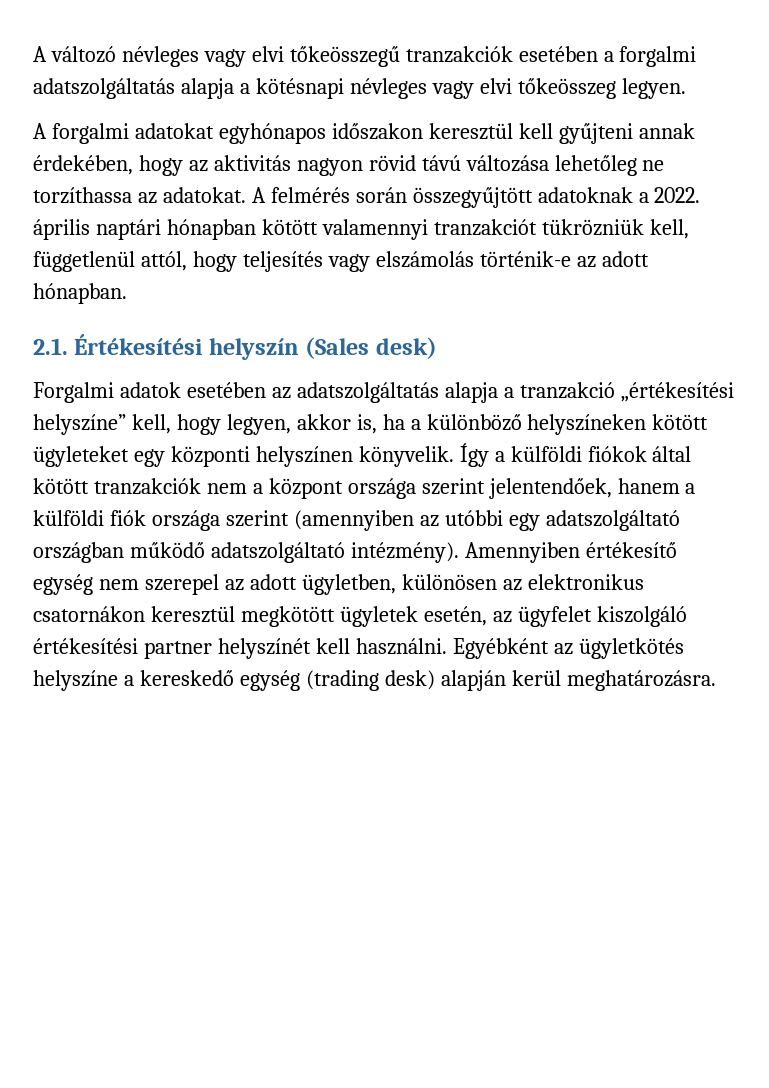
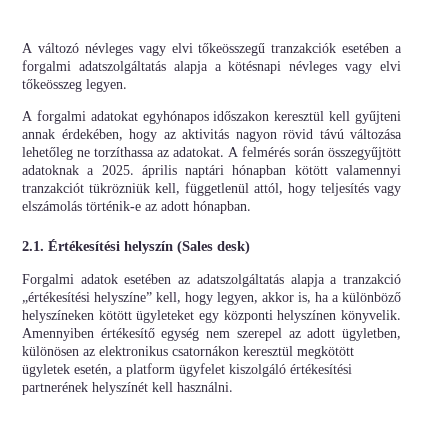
[654,187,701,203] 2022. -> [101,165,134,175] 2025.
[459,443,692,467] [33,478,696,499] [33,510,680,531] [33,542,459,563] Így a külföldi fiókok által kötött tranzakciók nem a központ országa szerint jelentendőek, hanem a külföldi fiók országa szerint (amennyiben az utóbbi egy adatszolgáltató országban működő adatszolgáltató intézmény). -> (401, 316) none
[492,611,512,623] az -> [116,363,175,377] a platform
[143,641,212,659] partner -> [22,382,88,395] partnerének
[452,638,684,659] [33,670,716,691] Egyébként az ügyletkötés helyszíne a kereskedő egység (trading desk) alapján kerül meghatározásra. -> (233, 387) none

